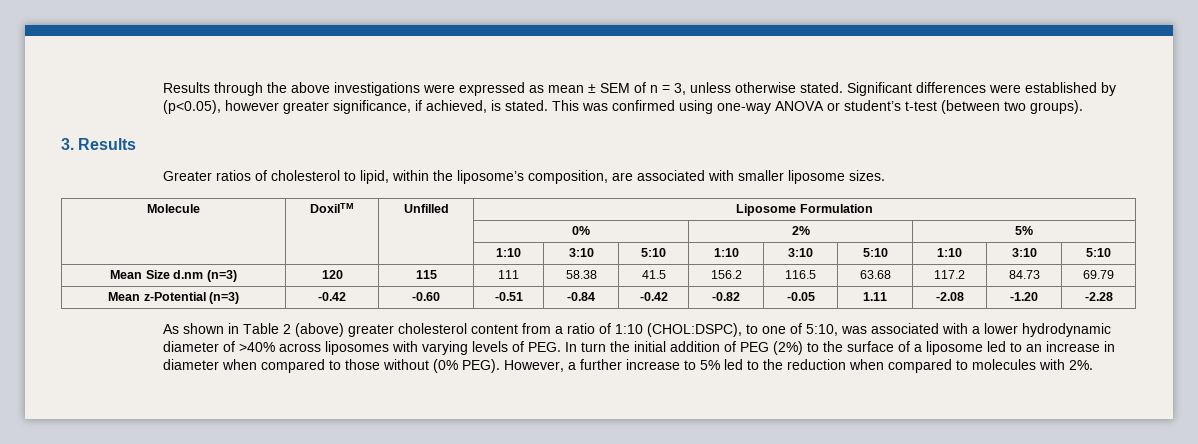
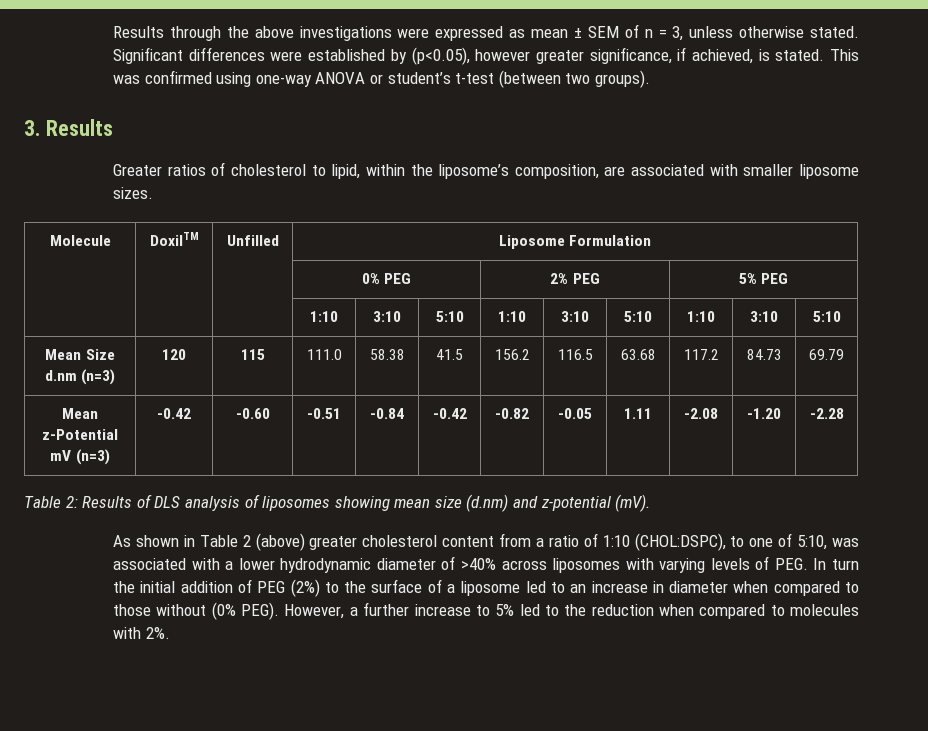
(590, 230) none -> [384,273,412,284] PEG
[1015,226,1033,235] | 5% -> [572,273,600,284] [738,273,789,284] PEG | 5% PEG
[498,270,519,279] 111 -> [306,349,342,360] 111.0
(206, 296) none -> [50,450,72,461] mV
(1113, 296) none -> [24,494,651,512] // Table 2: Results of DLS analysis of liposomes showing mean size (d.nm) and z-potential (mV).

